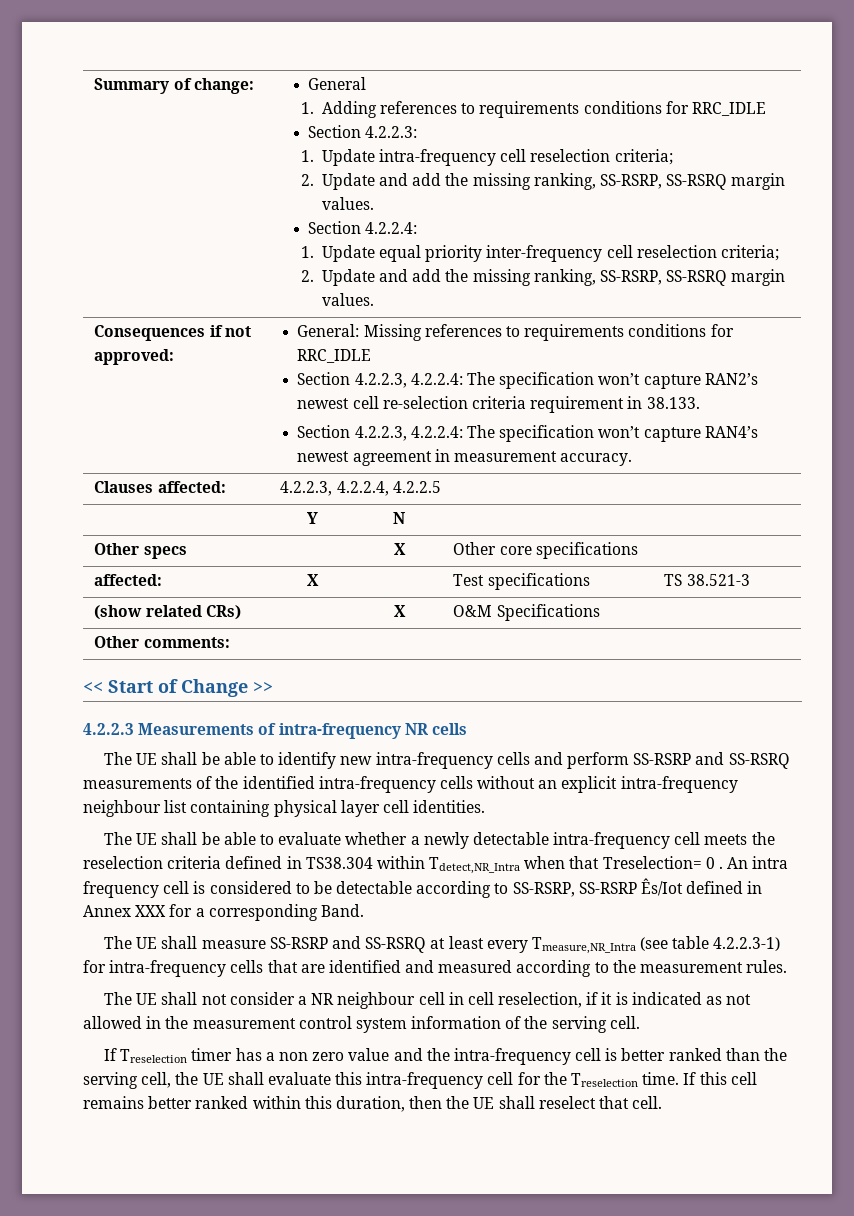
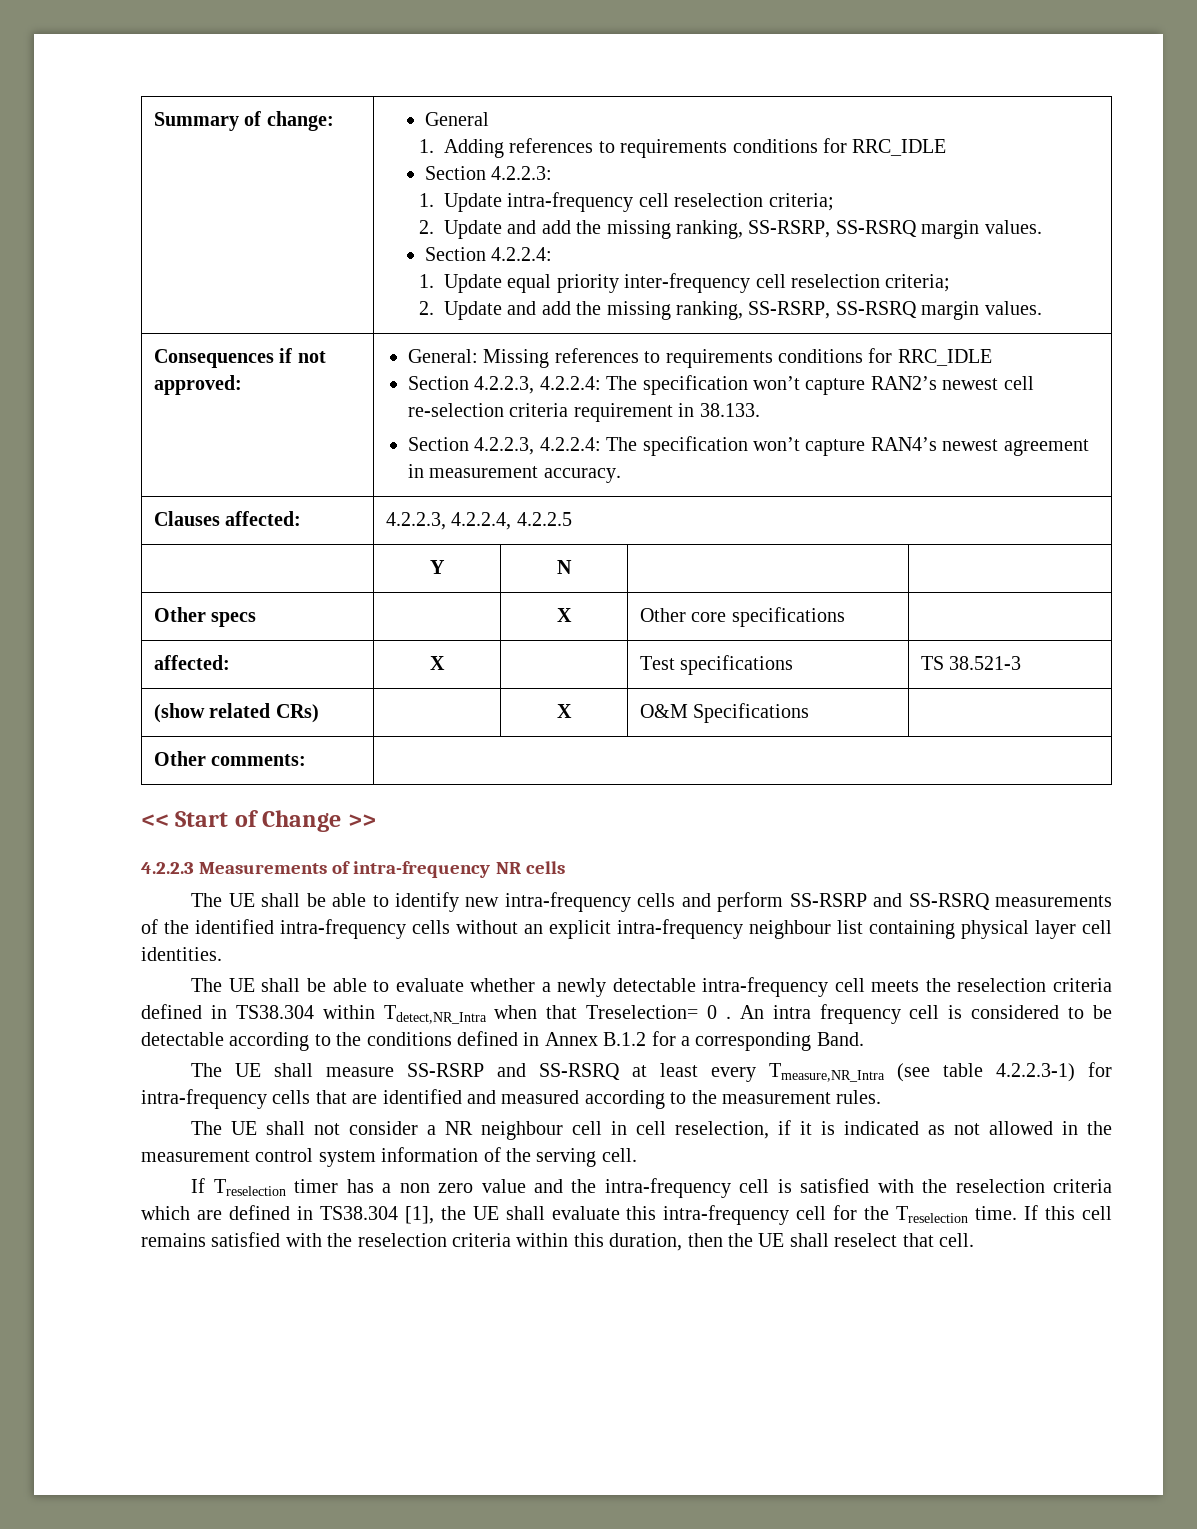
[512,878,684,897] SS-RSRP, SS-RSRP Ês/Iot -> [336,1032,452,1046] the conditions
[135,905,167,917] XXX -> [603,1032,647,1046] B.1.2
[621,1048,787,1061] [83,1072,172,1089] better ranked than the serving cell, -> [800,1178,1113,1193] [141,1205,434,1224] satisfied with the reselection criteria which are defined in TS38.304 [1],
[148,1096,249,1109] better ranked -> [211,1232,511,1247] satisfied with the reselection criteria

